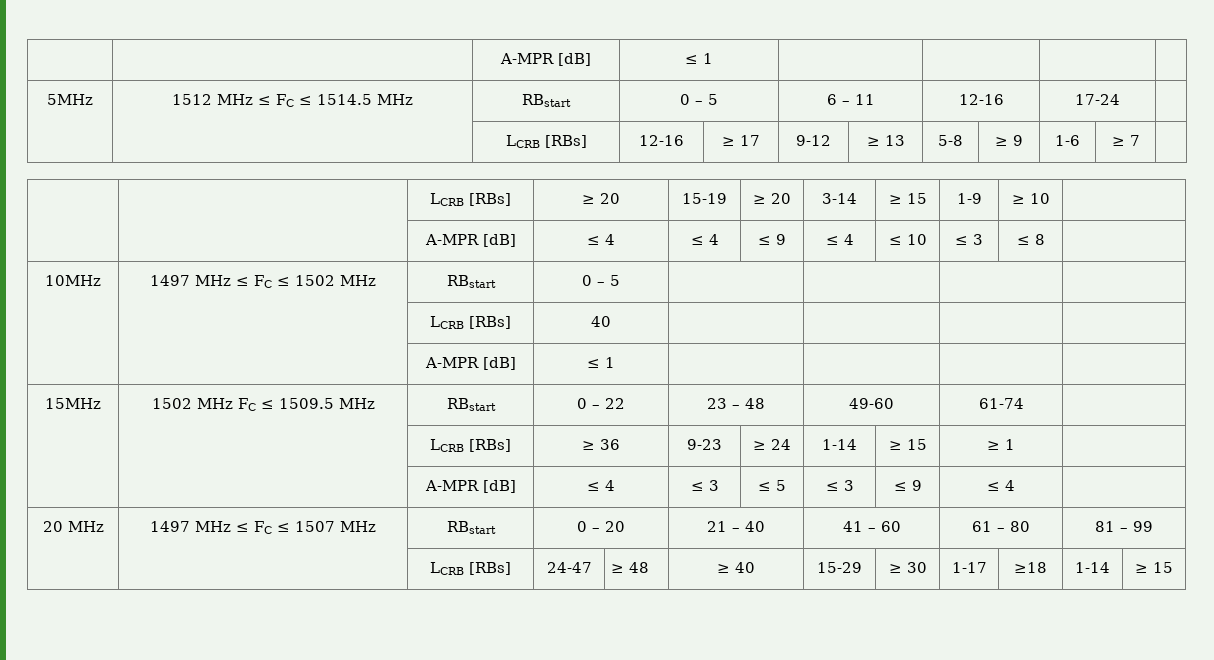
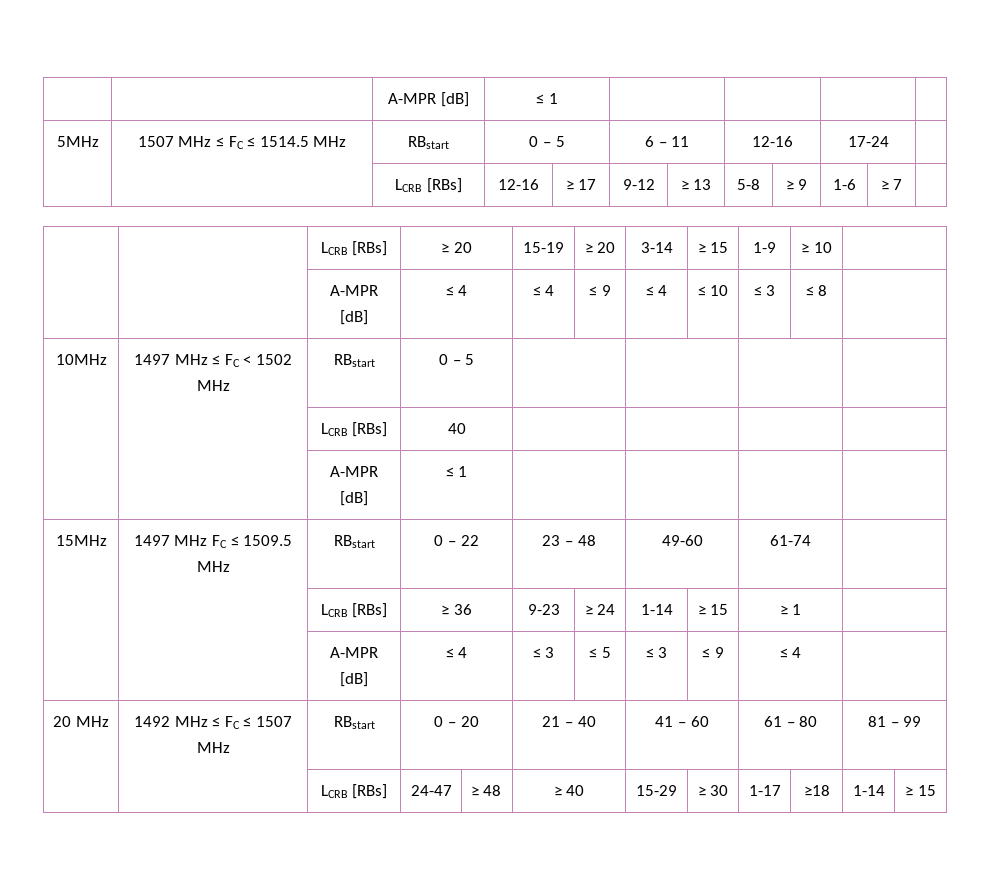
[172,94,212,105] 1512 -> [137,136,174,147] 1507
[277,277,290,286] ≤ -> [243,356,252,365] <
[151,398,192,409] 1502 -> [133,535,170,546] 1497
[150,521,190,532] 1497 -> [134,716,171,727] 1492

